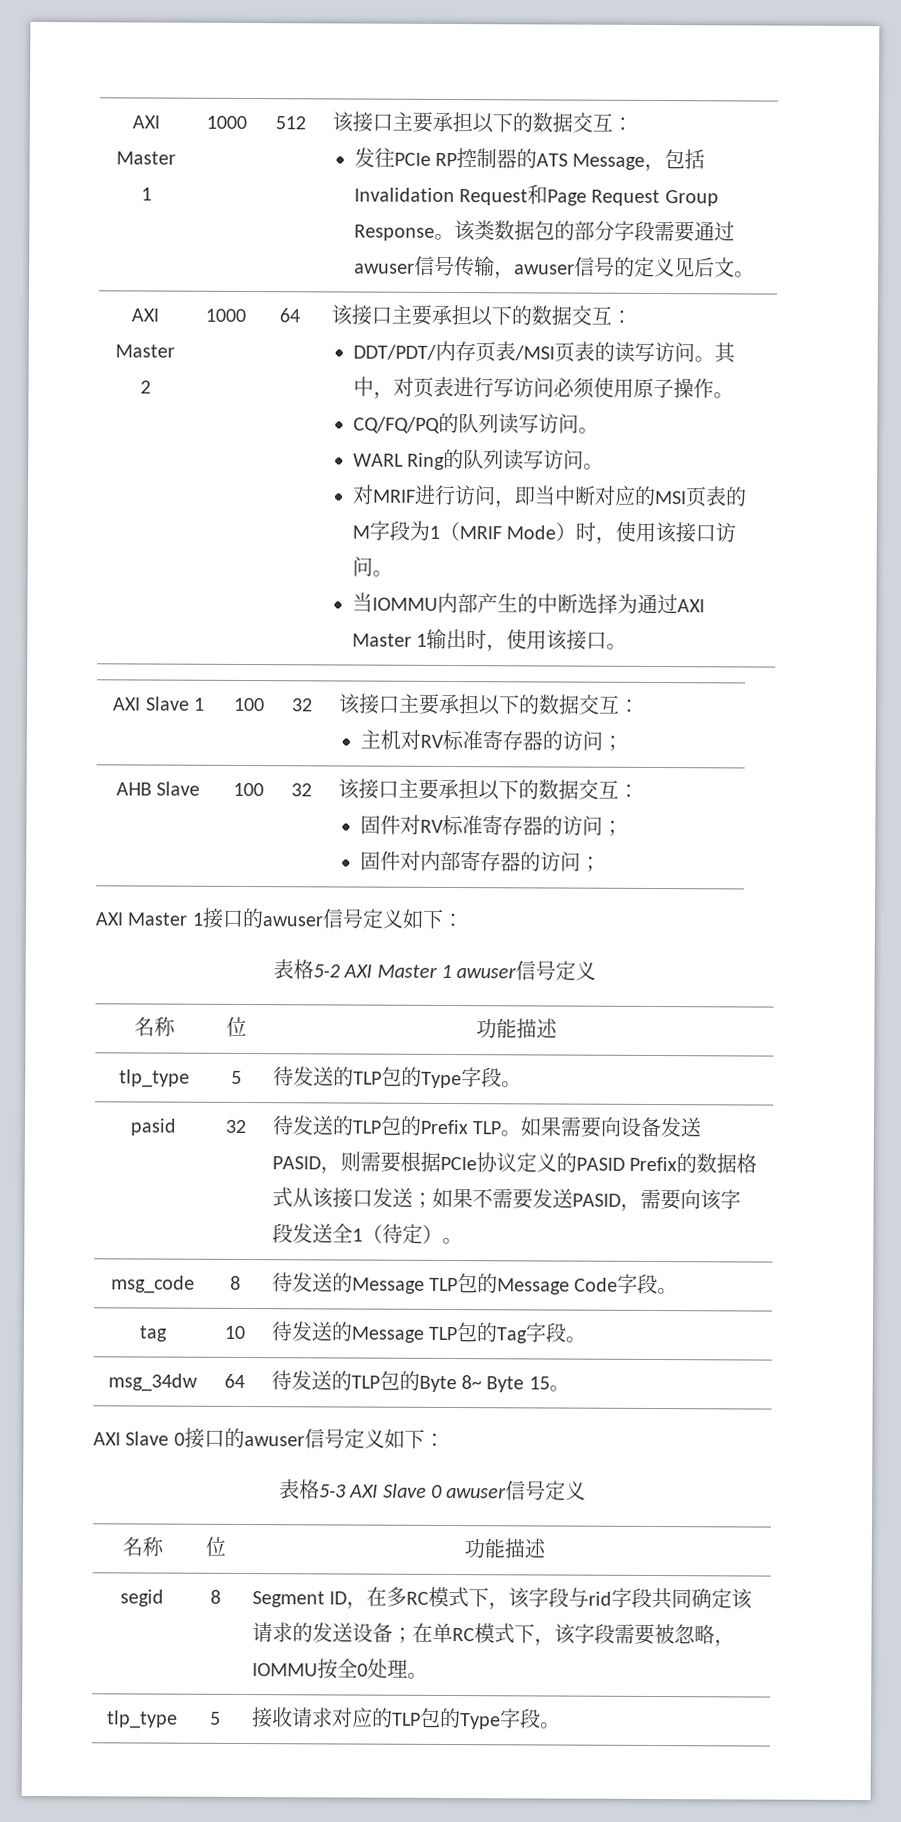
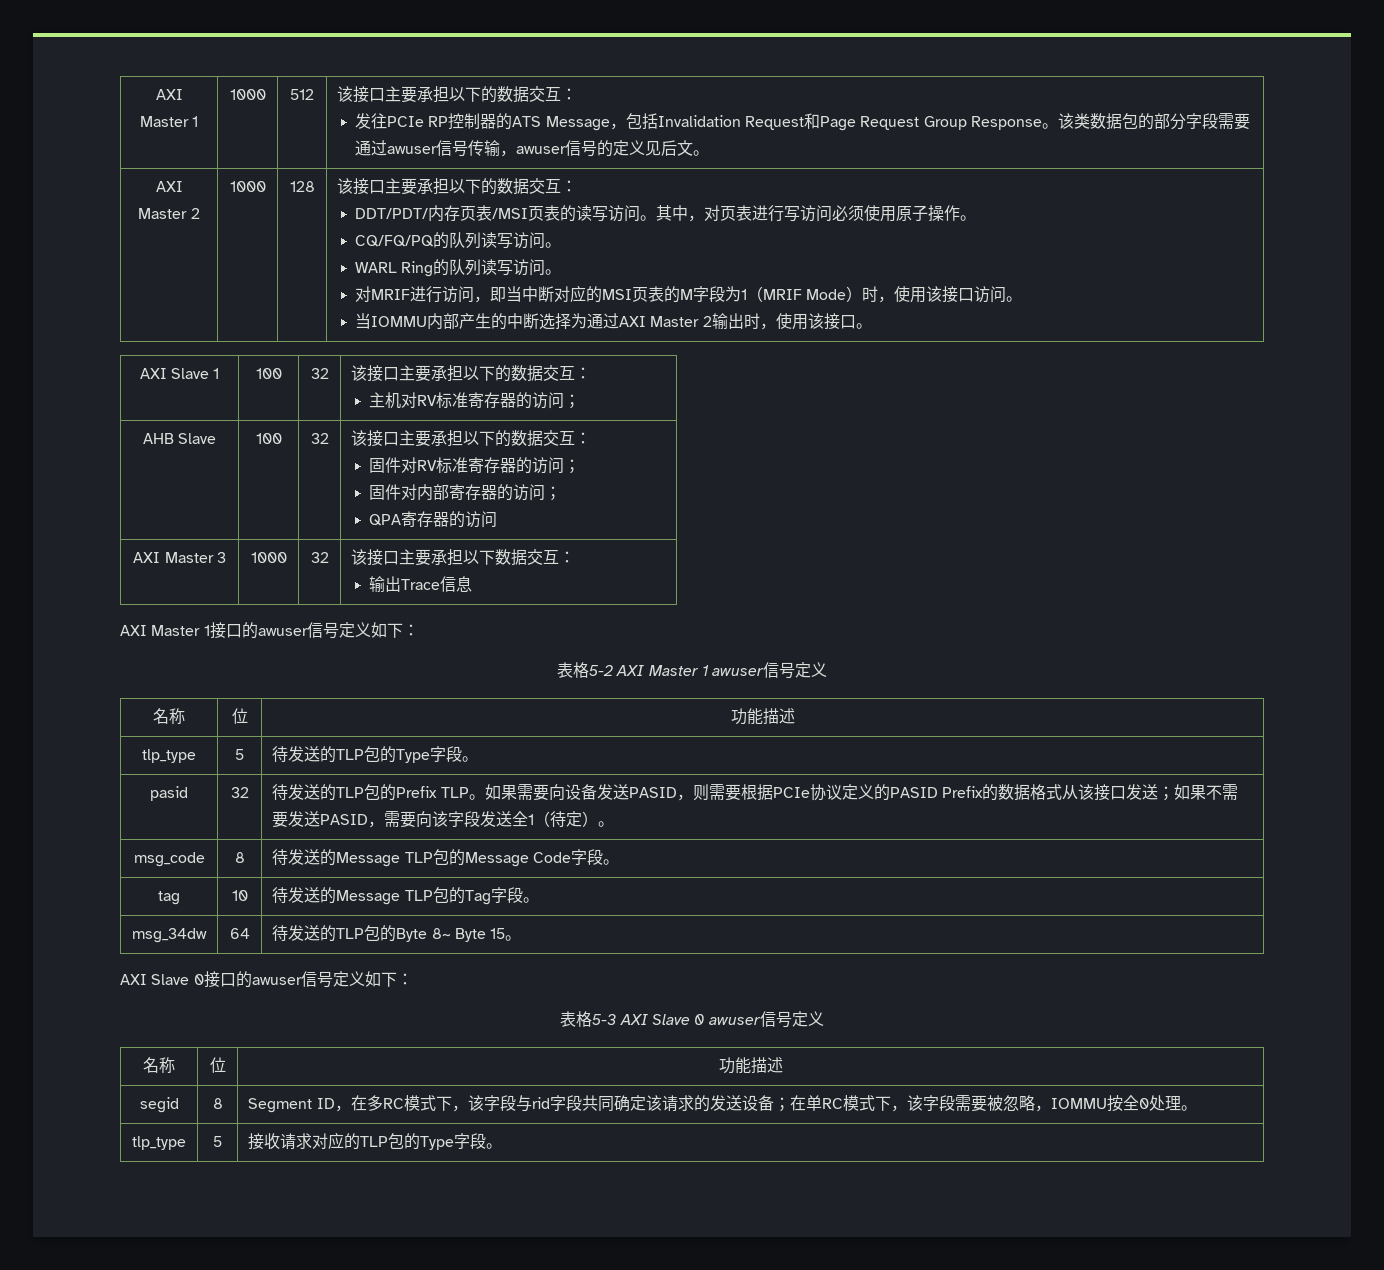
[278,308,300,323] 64 -> [289,181,315,192] 128
[415,633,427,647] 1 -> [702,316,712,327] 2
(601, 864) none -> [368,511,497,528] [133,552,226,563] [250,552,287,563] [310,552,329,563] [351,549,576,566] [368,576,472,592] // QPA寄存器的访问 // AXI Master 3 | 1000 | 32 | 该接口主要承担以下数据交互： // 输出Trace信息

